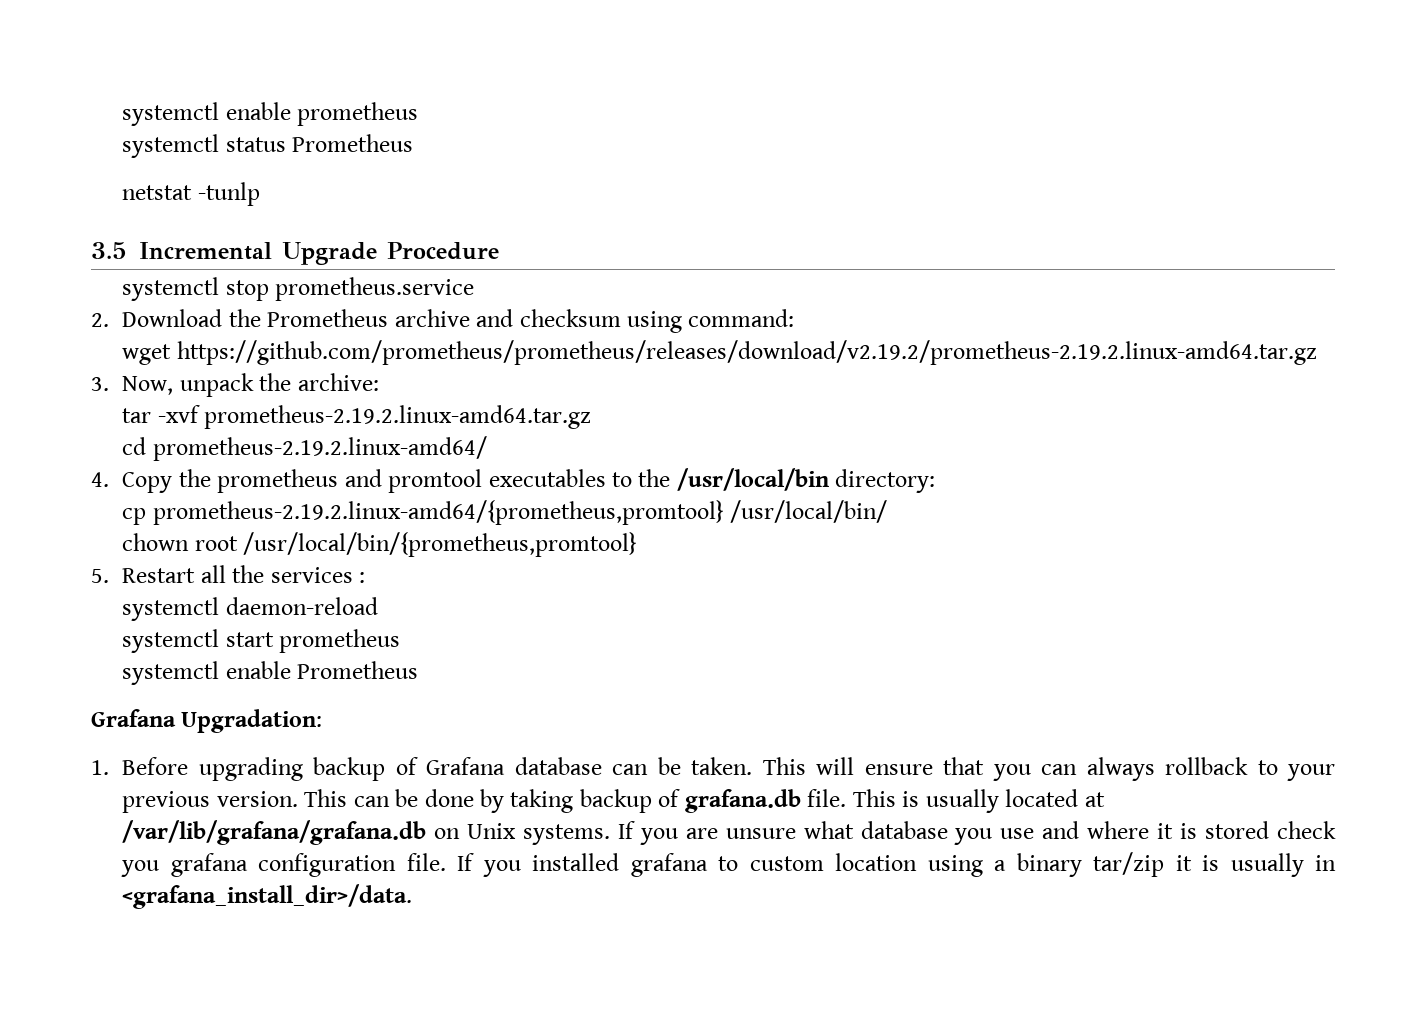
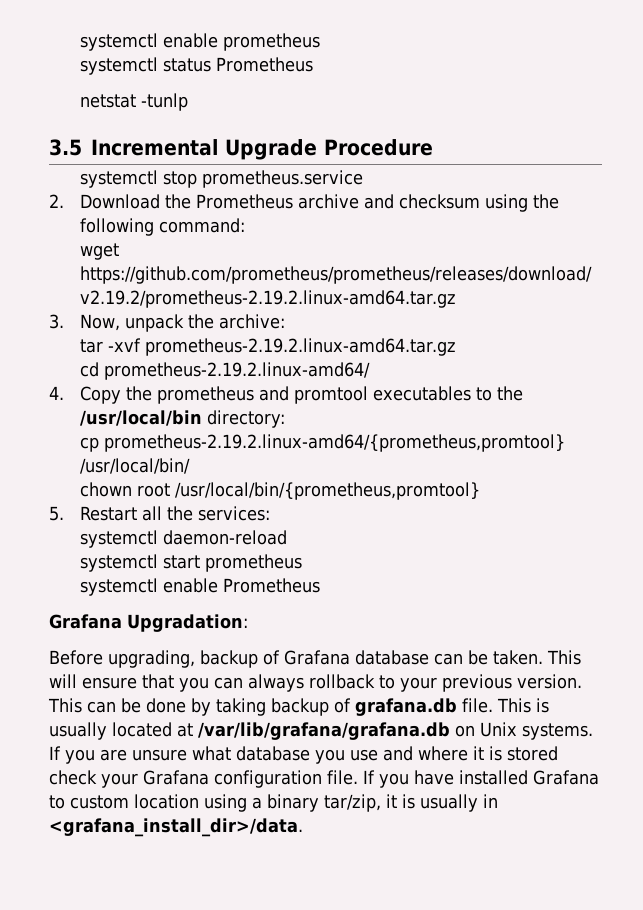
(682, 322) none -> [532,194,559,209] [79,218,154,236] the following
[270,567,366,583] services : -> [198,506,271,521] services:
[91,757,303,781] 1. Before upgrading -> [49,650,195,668] Before upgrading,
[121,853,248,877] you grafana -> [101,770,209,788] your Grafana
[532,853,708,877] installed grafana -> [414,770,599,785] have installed Grafana
[1093,852,1165,877] tar/zip -> [324,794,381,812] tar/zip,

